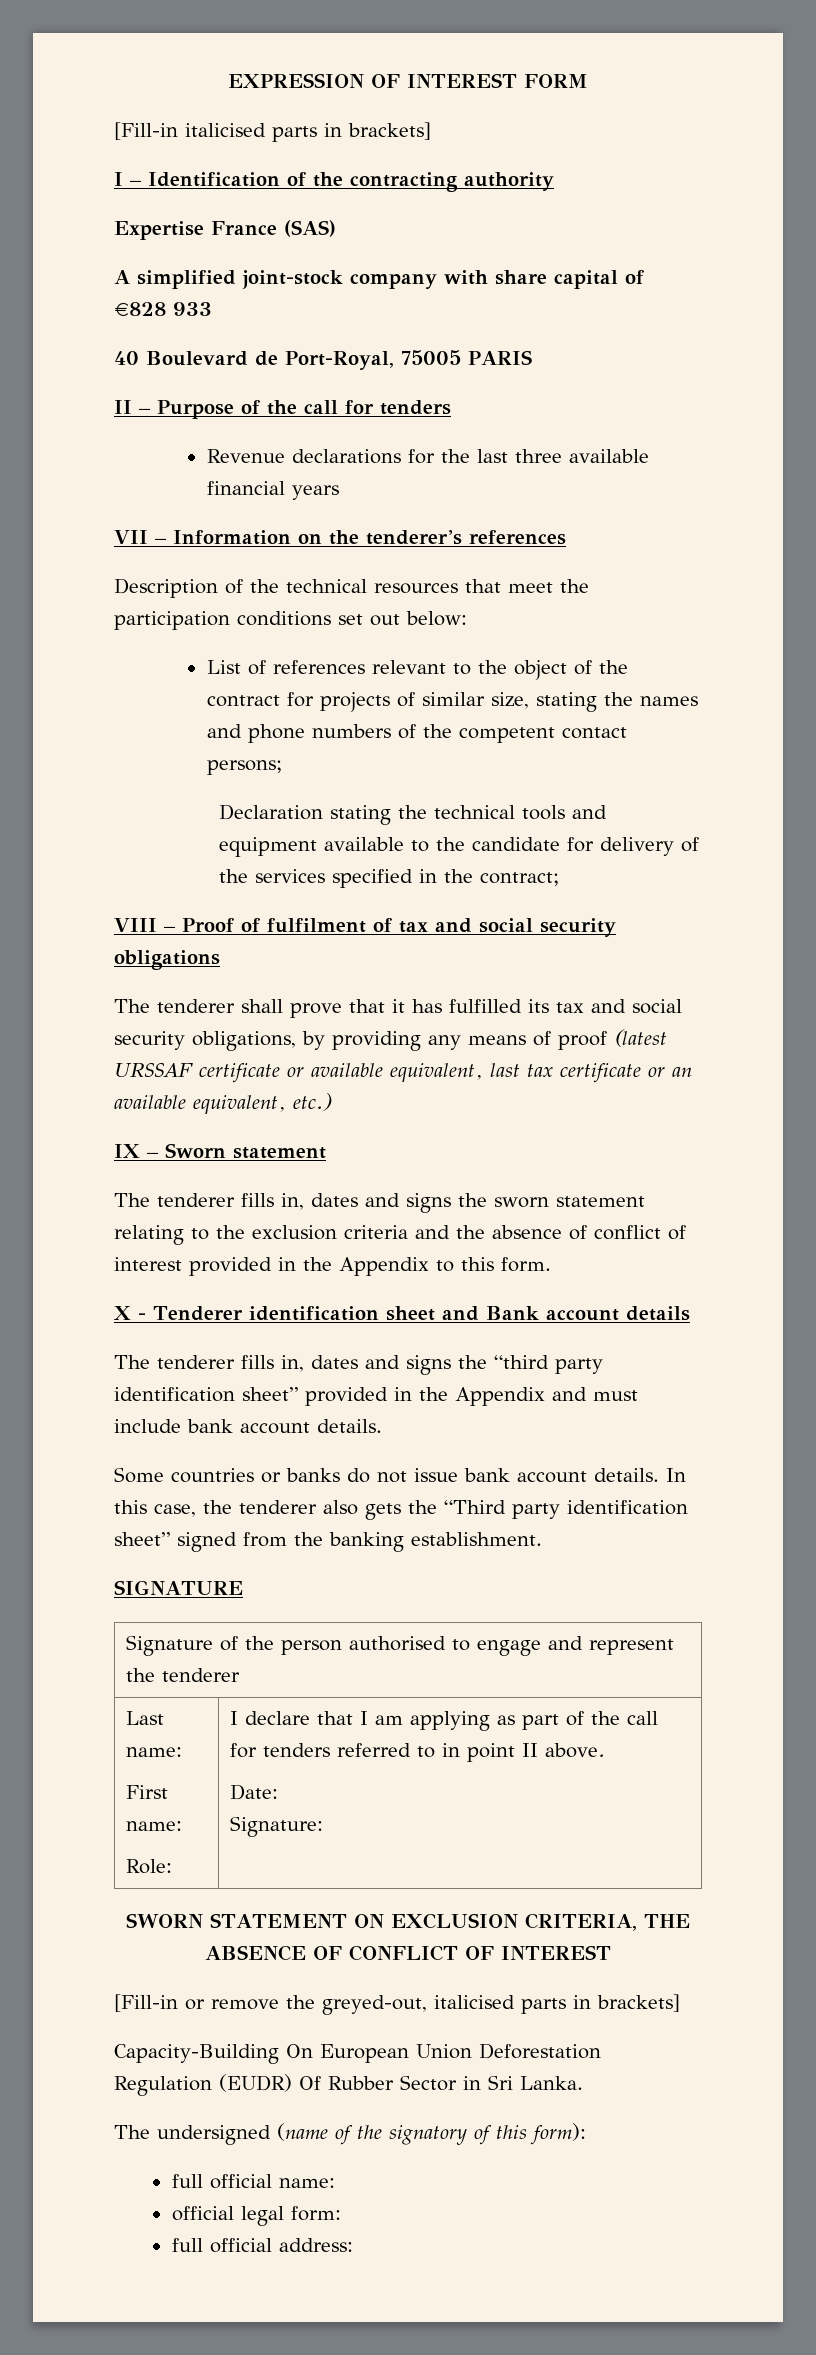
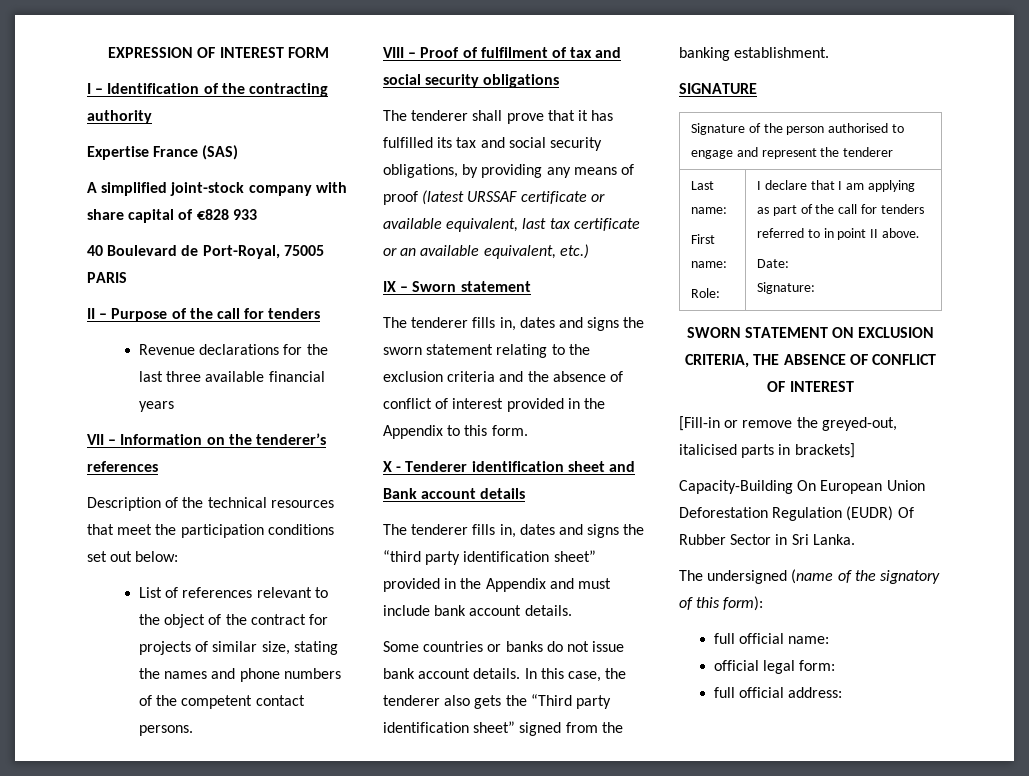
[114,122,431,142] // [Fill-in italicised parts in brackets] -> (329, 52) none
[206,760,282,775] [219,804,608,825] [219,837,700,857] [219,869,560,888] persons; // Declaration stating the technical tools and equipment available to the candidate for delivery of the services specified in the contract; -> [139,725,194,736] persons.

